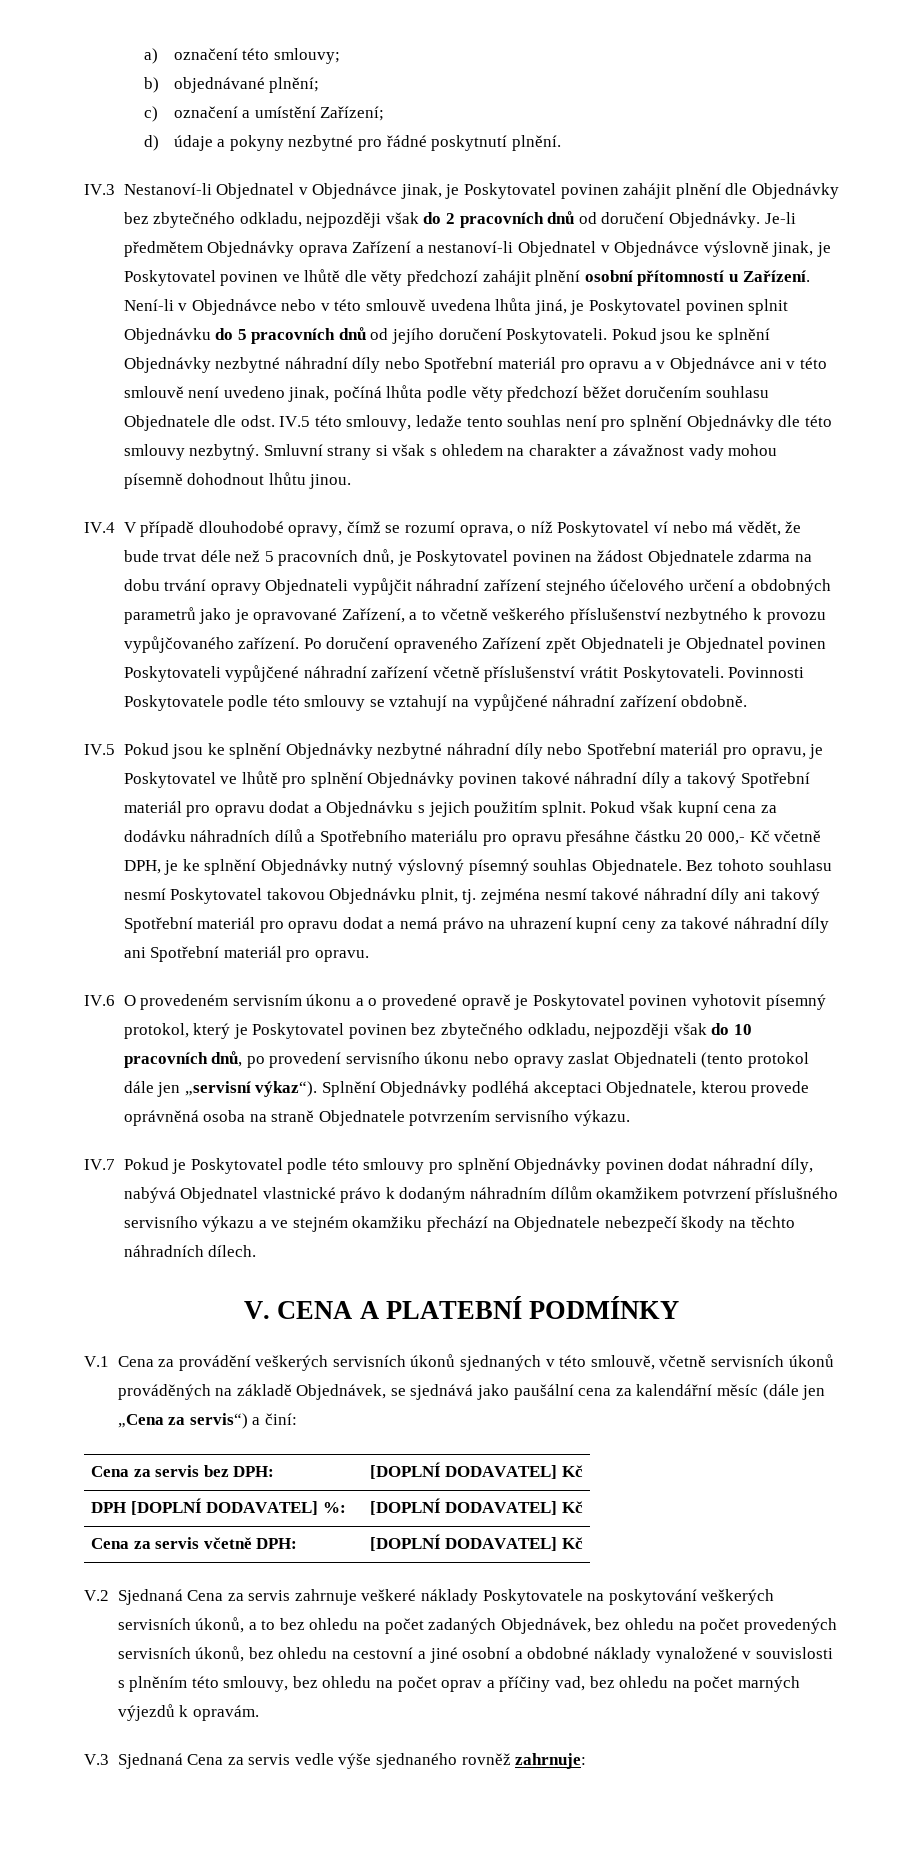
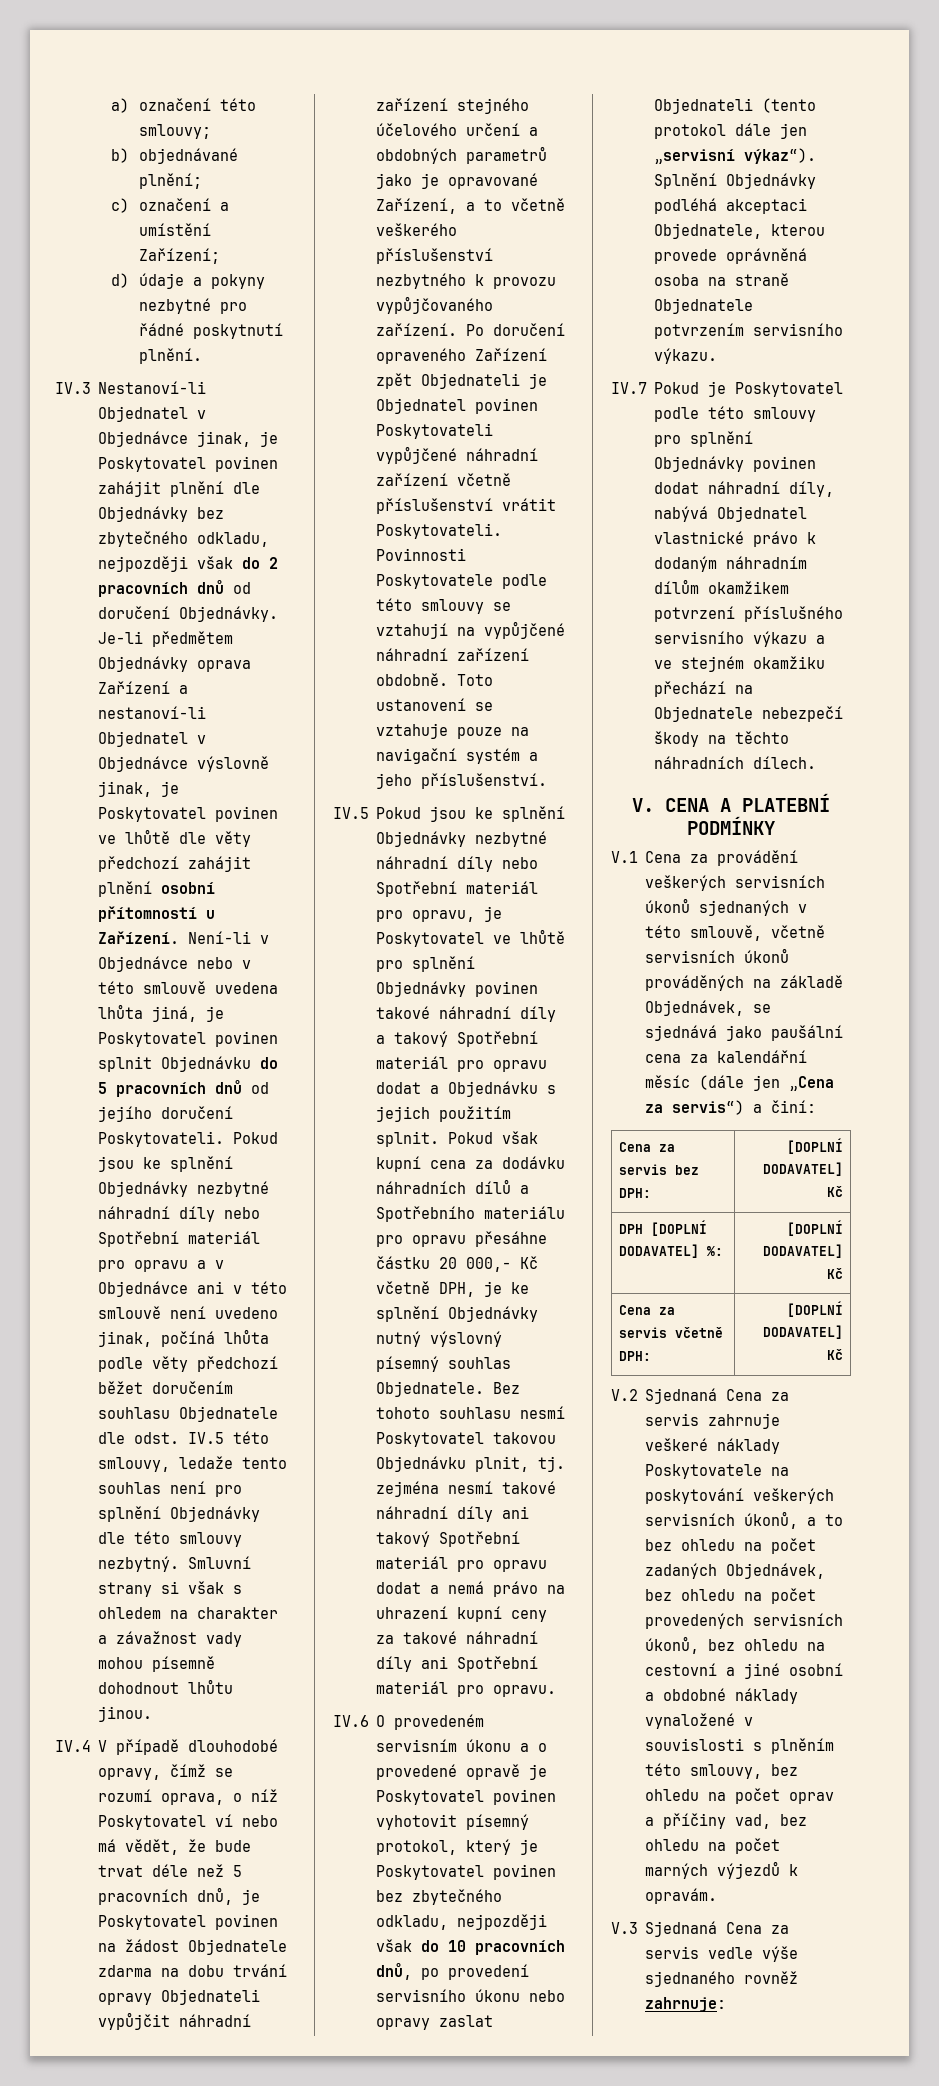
(748, 701) none -> [457,674,494,686] [376,698,494,711] [376,723,530,739] [376,748,539,764] [376,773,548,789] Toto ustanovení se vztahuje pouze na navigační systém a jeho příslušenství.

